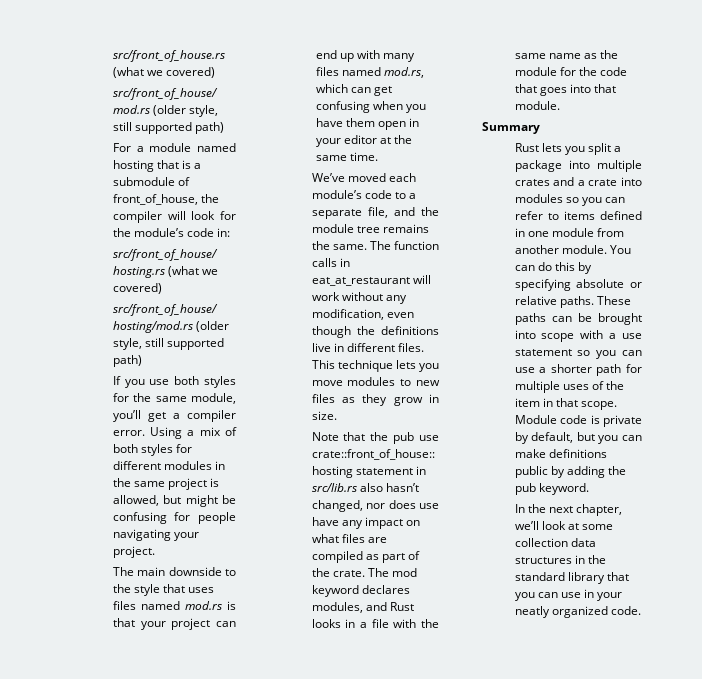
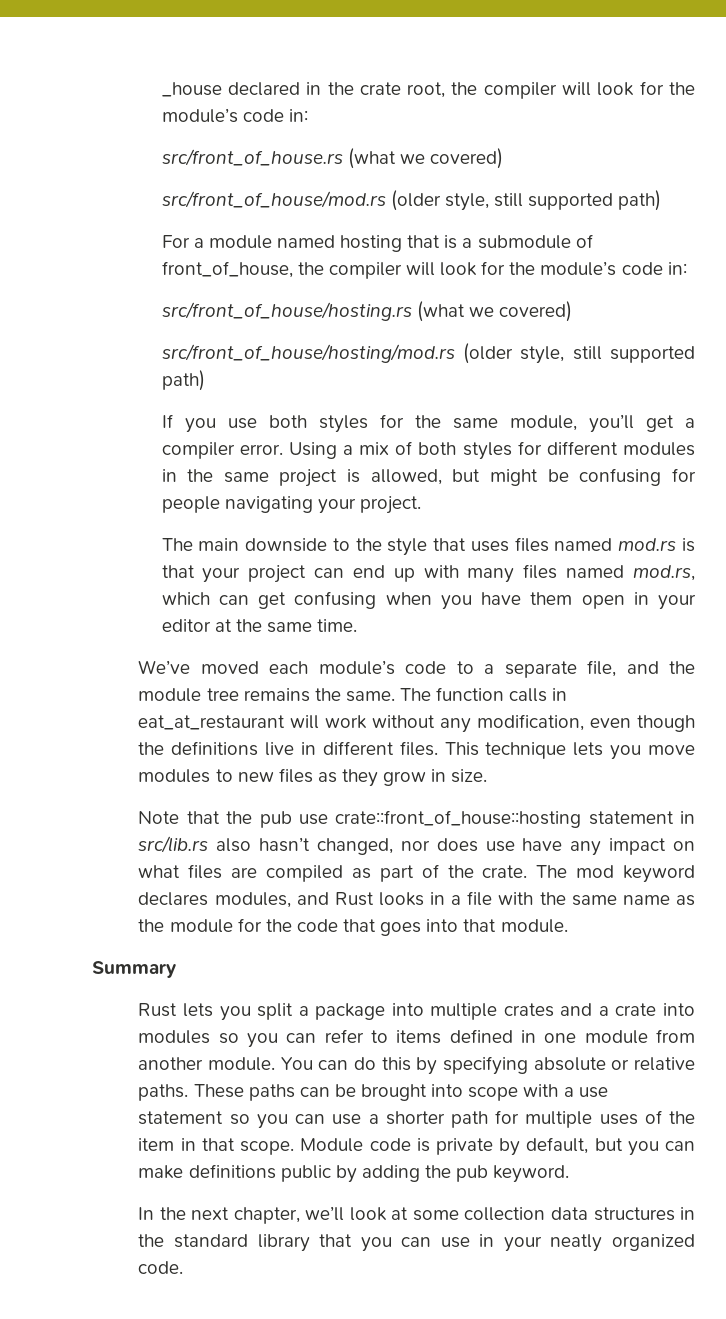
(112, 56) none -> [161,81,695,99] [161,108,308,123] _house declared in the crate root, the compiler will look for the module’s code in: //

